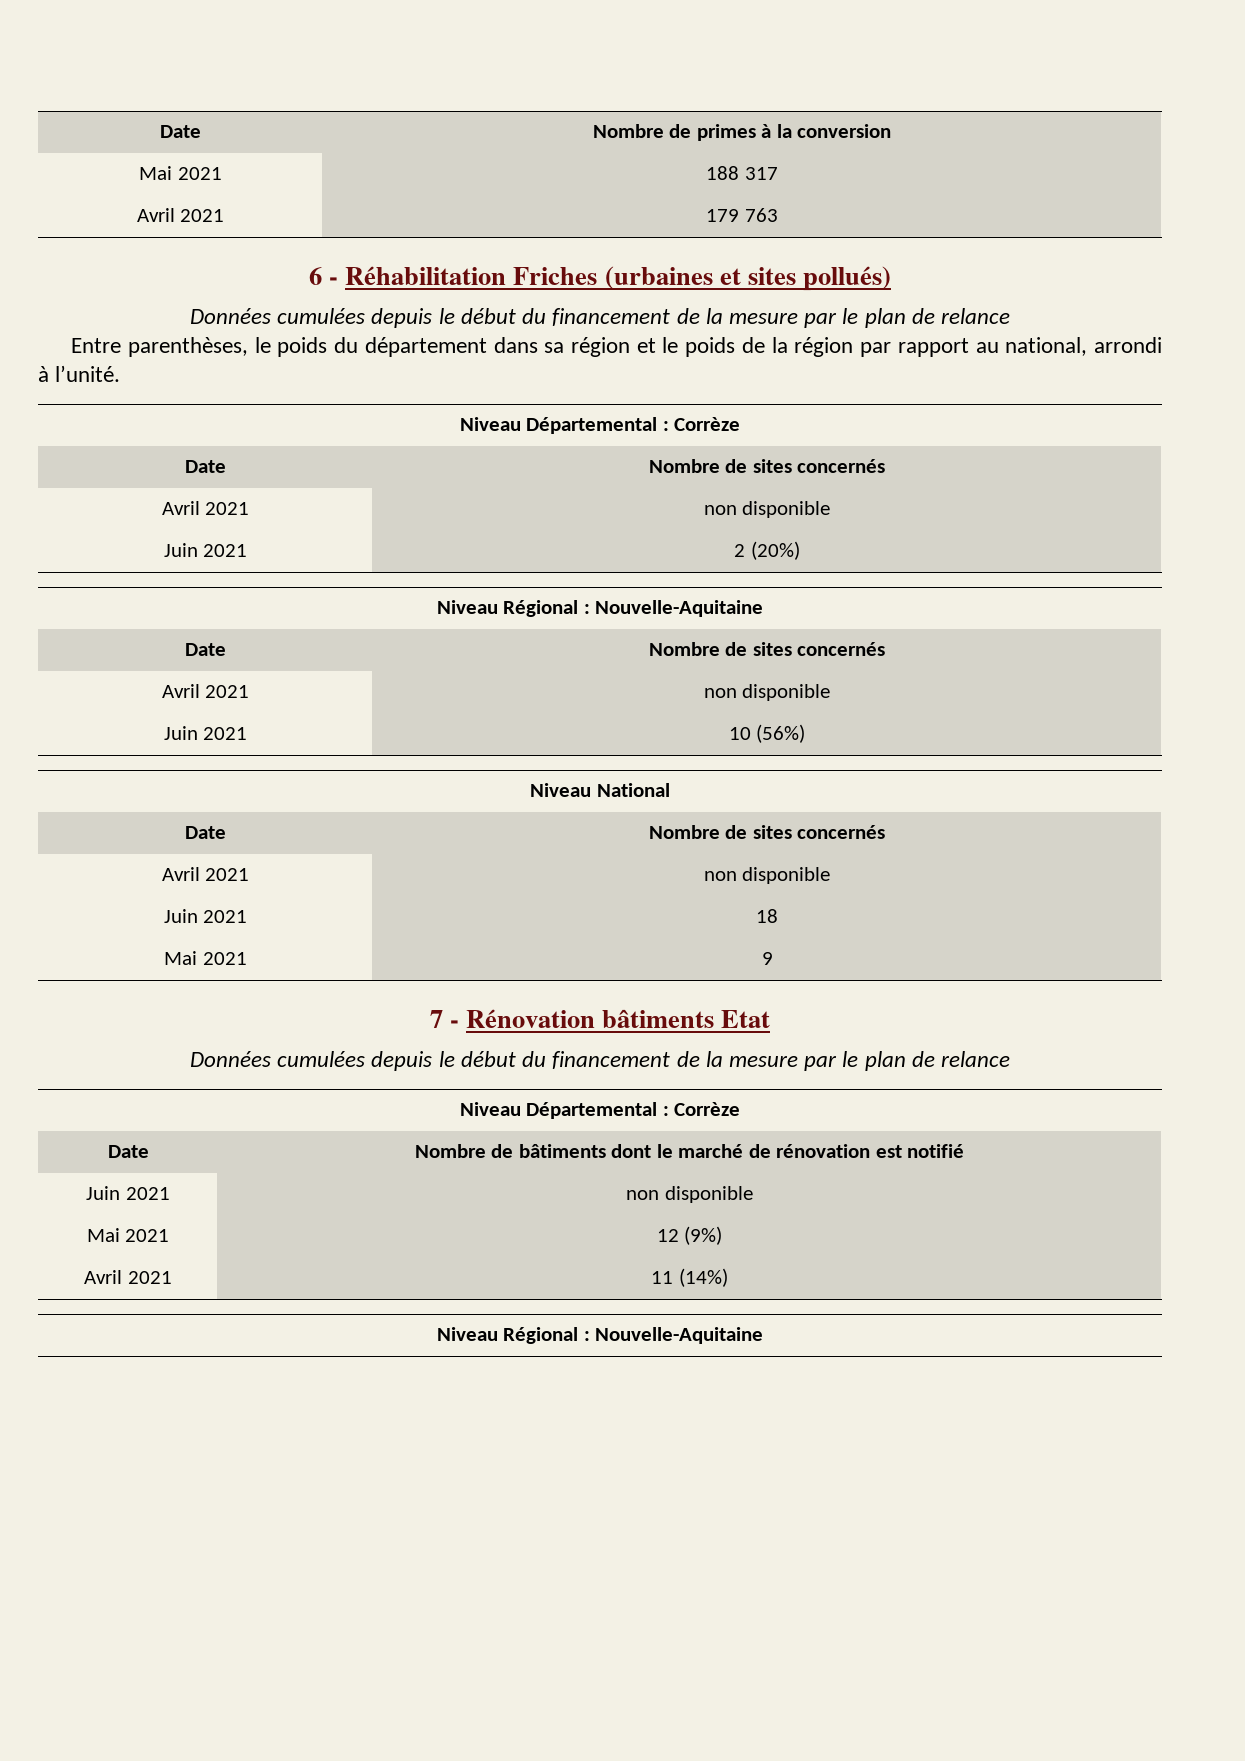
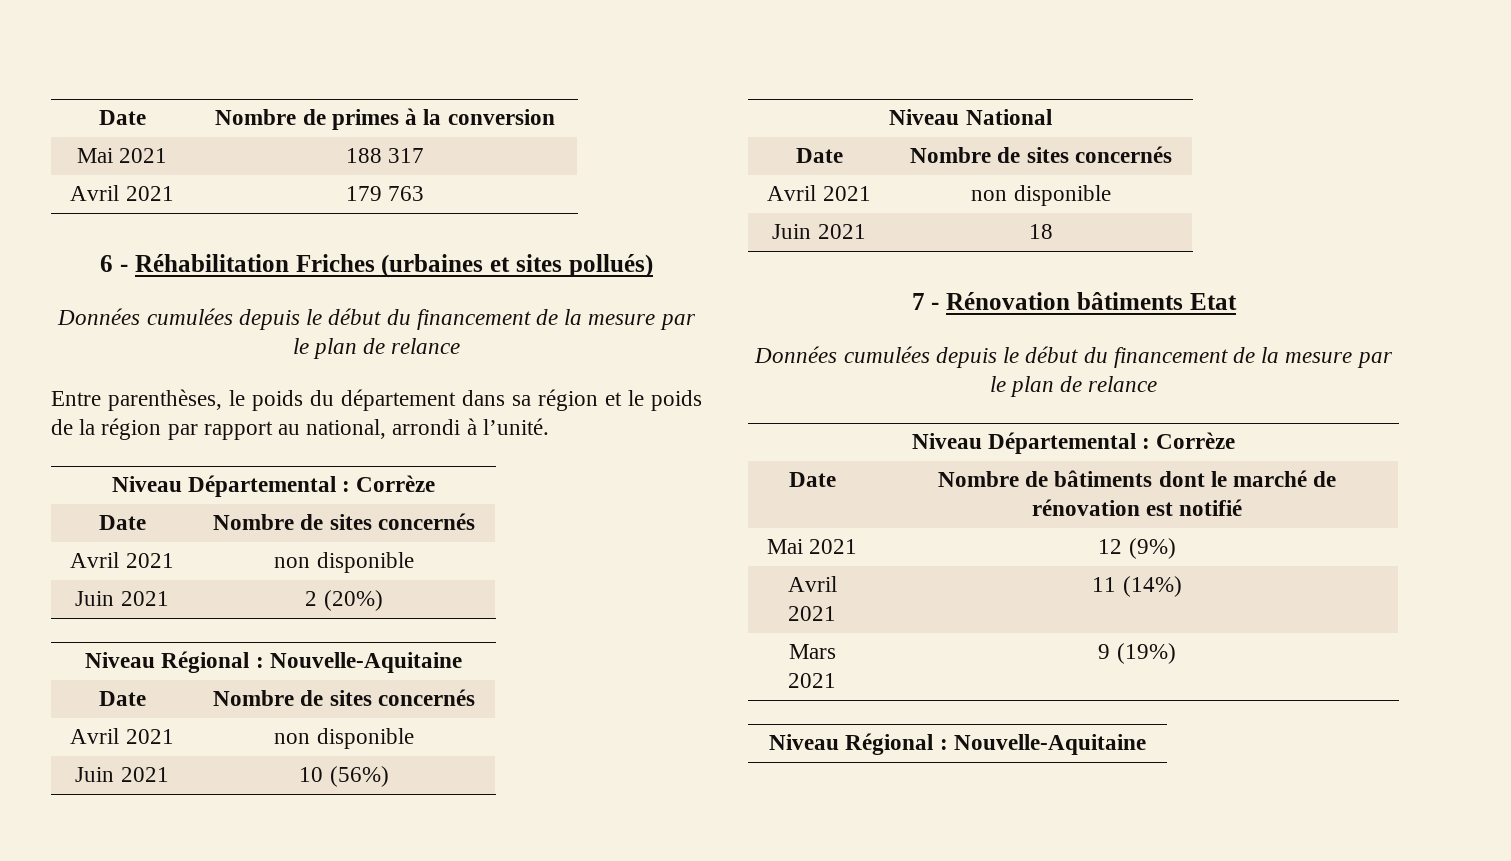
[164,951,247,965] [761,952,773,965] // Mai 2021 | 9 -> (1053, 231) none
[86,1186,170,1200] [626,1186,753,1203] // Juin 2021 | non disponible -> (1243, 507) none
(728, 1277) none -> [788,644,836,659] [788,673,836,688] [1098,643,1176,664] // Mars 2021 | 9 (19%)

